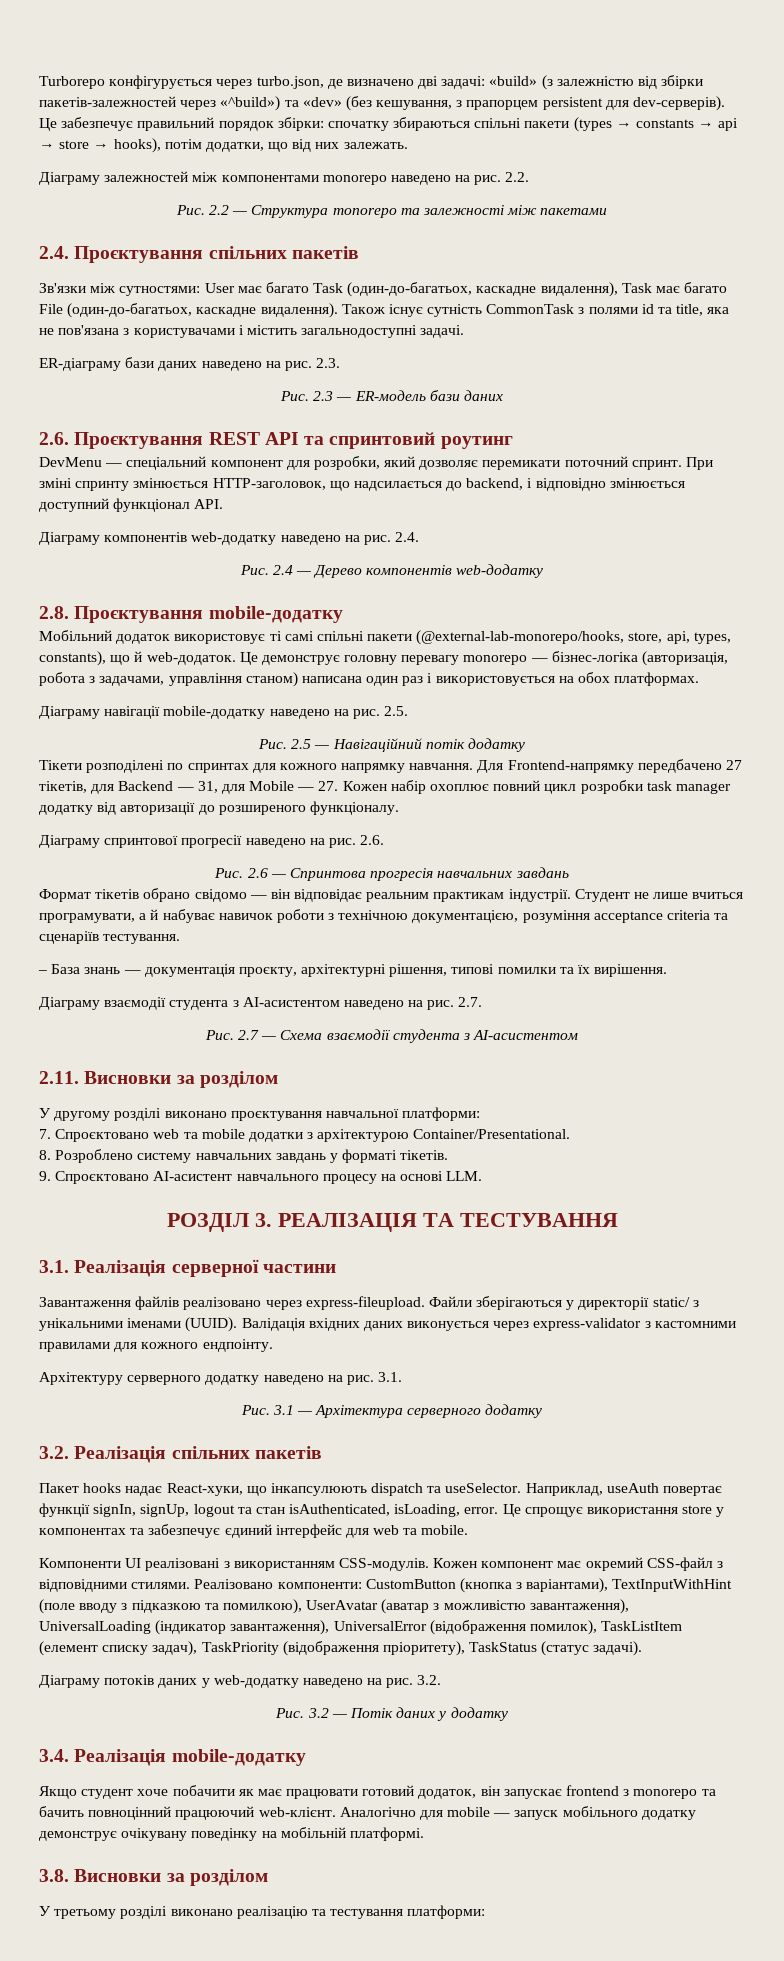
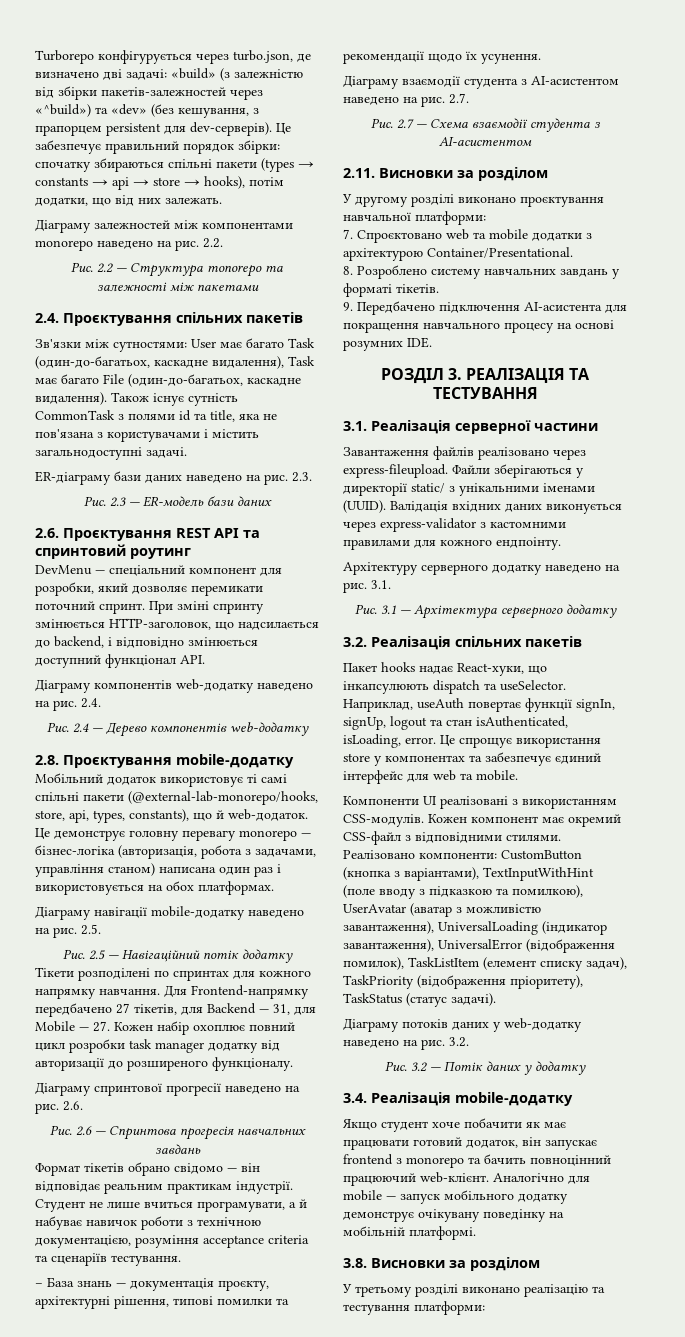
[578,964,668,977] їх вирішення. -> [343,51,541,64] рекомендації щодо їх усунення.
[55,1171,233,1184] Спроєктовано AI-асистент -> [357,301,627,315] [343,322,419,333] Передбачено підключення AI-асистента для покращення
[446,1171,483,1181] LLM. -> [343,337,432,351] розумних IDE.

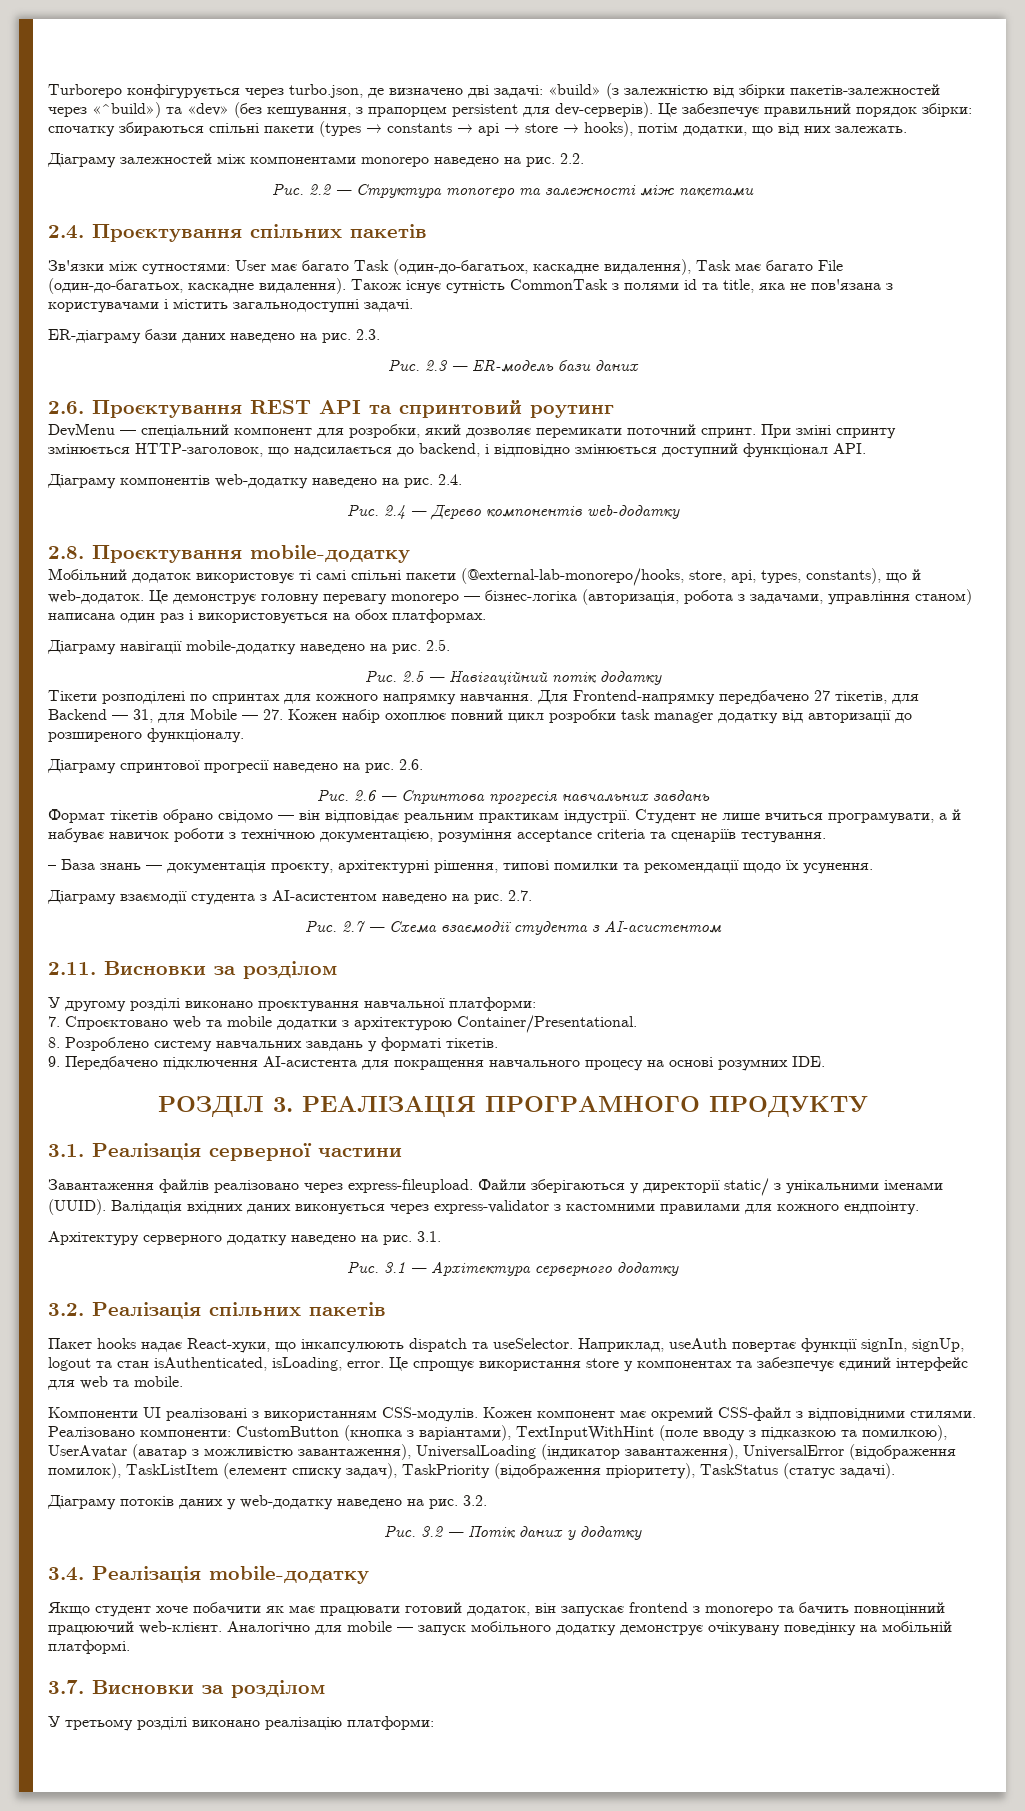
[569,368,591,380] [432,387,538,399] ТА ТЕСТУВАННЯ -> [484,1095,868,1117] ПРОГРАМНОГО ПРОДУКТУ
[343,1258,367,1268] 3.8. -> [48,1680,84,1694] 3.7.
[592,1286,605,1293] [343,1304,410,1315] та тестування -> (342, 1723) none

